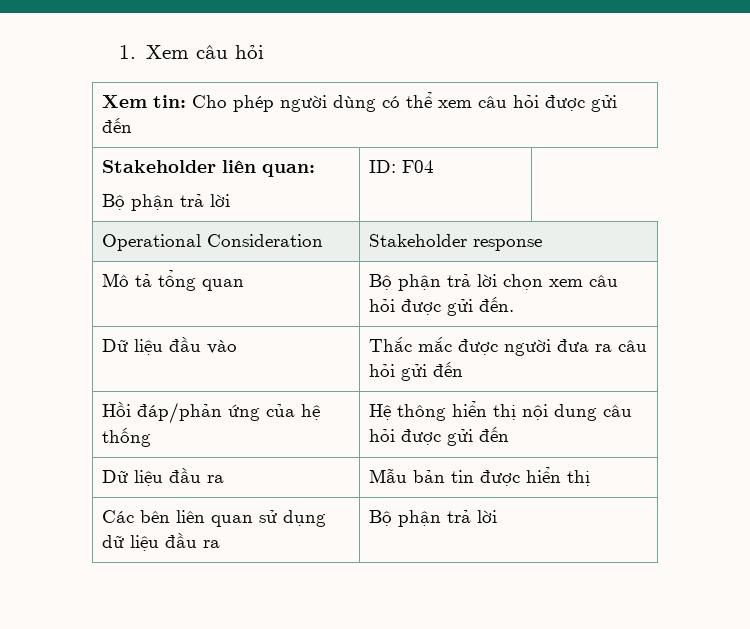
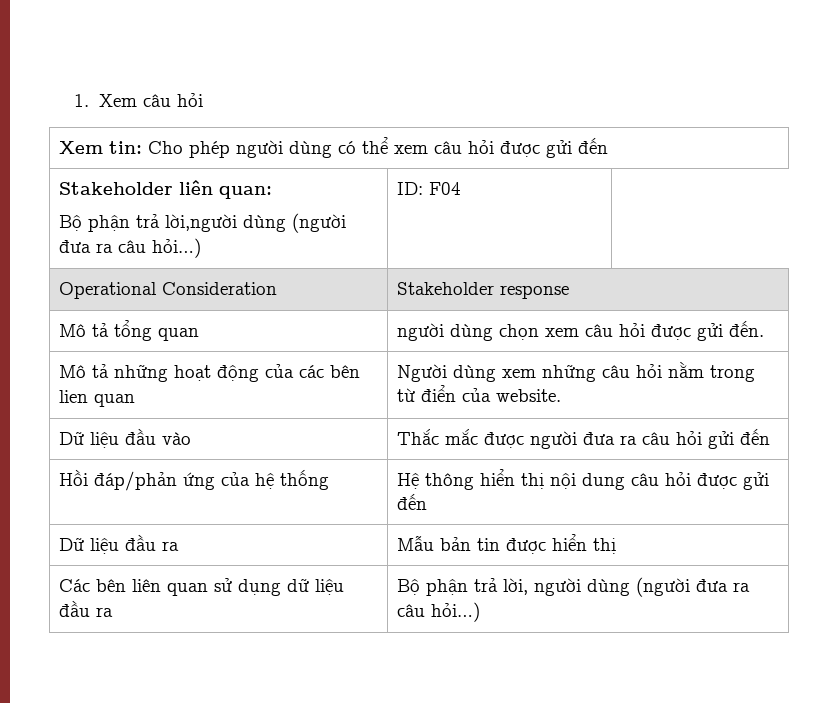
[209,194,230,207] lời -> [165,213,347,233] [59,238,202,258] lời,người dùng (người đưa ra câu hỏi…)
[368,274,497,291] Bộ phận trả lời -> [397,323,494,341] người dùng
(514, 304) none -> [59,364,361,382] [59,390,136,407] [397,361,756,382] [397,385,562,402] // Mô tả những hoạt động của các bên lien quan | Người dùng xem những câu hỏi nằm trong từ điển của website.
[476,510,497,523] lời -> [503,577,751,597] [397,602,481,622] lời, người dùng (người đưa ra câu hỏi…)

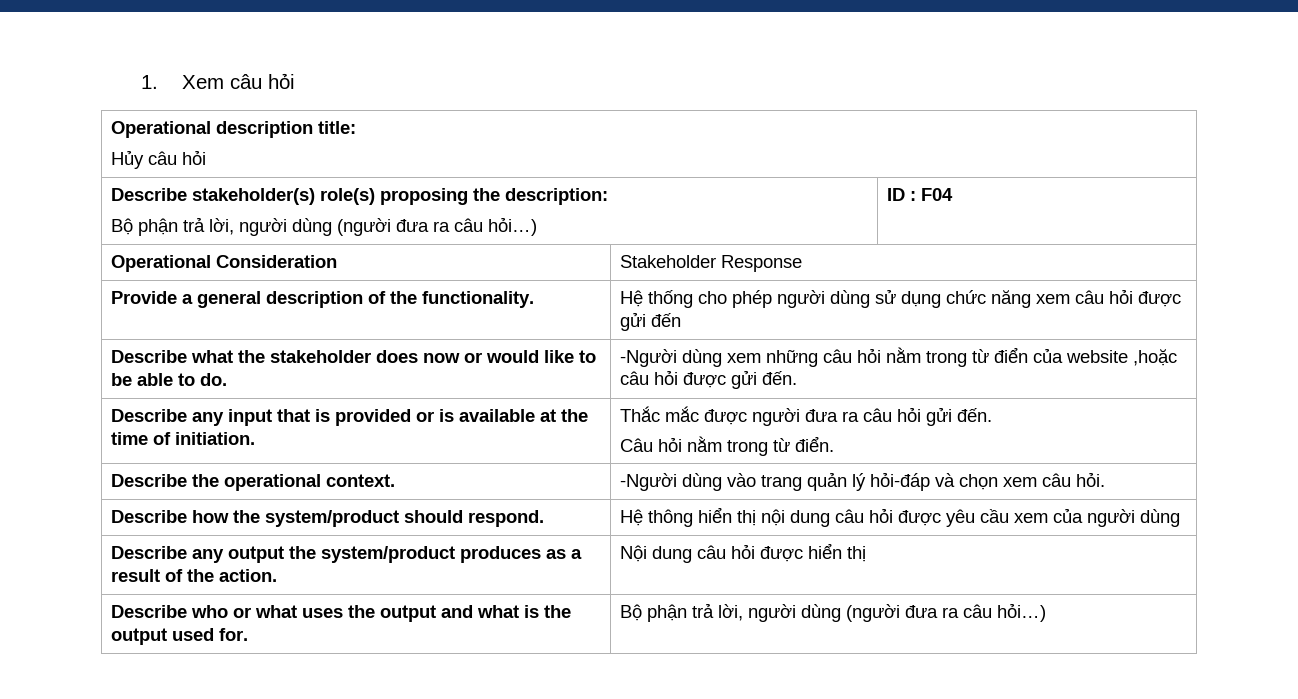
[59,137,389,158] Xem tin: Cho phép người dùng có thể -> [111,121,357,138] [111,150,207,169] [111,188,609,205] [111,217,538,236] [887,188,954,201] [111,255,338,272] [620,255,803,272] [111,291,535,308] [620,289,1032,308] Operational description title: // Hủy câu hỏi // Describe stakeholder(s) role(s) proposing the description: // Bộ phận trả lời, người dùng (người đưa ra câu hỏi…) | ID : F04 // Operational Consideration | Stakeholder Response // Provide a general description of the functionality. | Hệ thống cho phép người dùng sử dụng chức năng
[59,180,273,199] [59,213,347,233] [59,238,202,258] [397,182,462,195] [59,282,278,299] [397,282,570,299] [59,320,200,341] [397,320,765,341] [59,364,361,382] [59,390,136,407] [397,364,448,382] Stakeholder liên quan: // Bộ phận trả lời,người dùng (người đưa ra câu hỏi…) | ID: F04 // Operational Consideration | Stakeholder response // Mô tả tổng quan | người dùng chọn xem câu hỏi được gửi đến. // Mô tả những hoạt động của các bên lien quan | Người -> [111,350,597,363] [111,373,228,386] [620,349,678,367] Describe what the stakeholder does now or would like to be able to do. | -Người
[496,389,562,402] [59,428,192,448] website. // Dữ liệu đầu vào -> [1066,349,1178,366] [620,370,798,389] [111,409,589,426] [111,432,256,445] website ,hoặc câu hỏi được gửi đến. // Describe any input that is provided or is available at the time of initiation.
[740,428,771,445] [59,469,330,491] đến // Hồi đáp/phản ứng của hệ thống -> [957,408,993,422] [620,436,835,456] [111,474,396,491] [620,472,1106,491] [111,510,545,527] đến. // Câu hỏi nằm trong từ điển. // Describe the operational context. | -Người dùng vào trang quản lý hỏi-đáp và chọn xem câu hỏi. // Describe how the system/product should respond.
[743,472,770,490] [397,493,428,510] [59,534,180,554] [397,534,617,554] [59,578,345,596] [59,600,114,617] gửi đến // Dữ liệu đầu ra | Mẫu bản tin được hiển thị // Các bên liên quan sử dụng dữ liệu đầu ra -> [946,508,1181,527] [111,546,583,563] [111,569,278,582] [620,543,867,563] [111,605,572,622] [111,628,249,645] yêu cầu xem của người dùng // Describe any output the system/product produces as a result of the action. | Nội dung câu hỏi được hiển thị // Describe who or what uses the output and what is the output used for.

